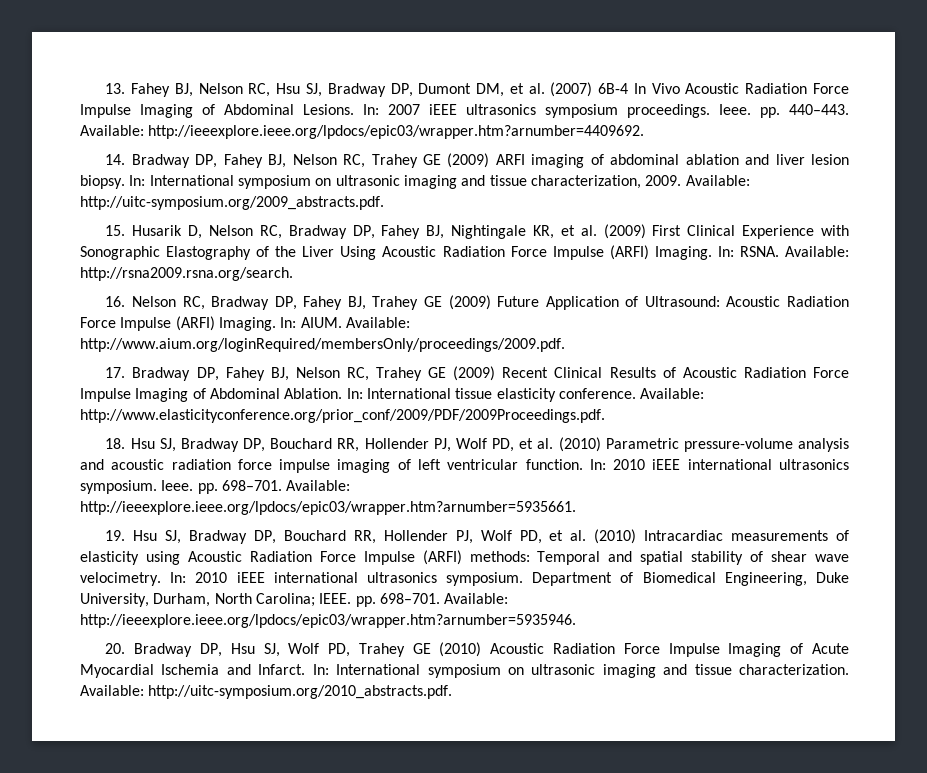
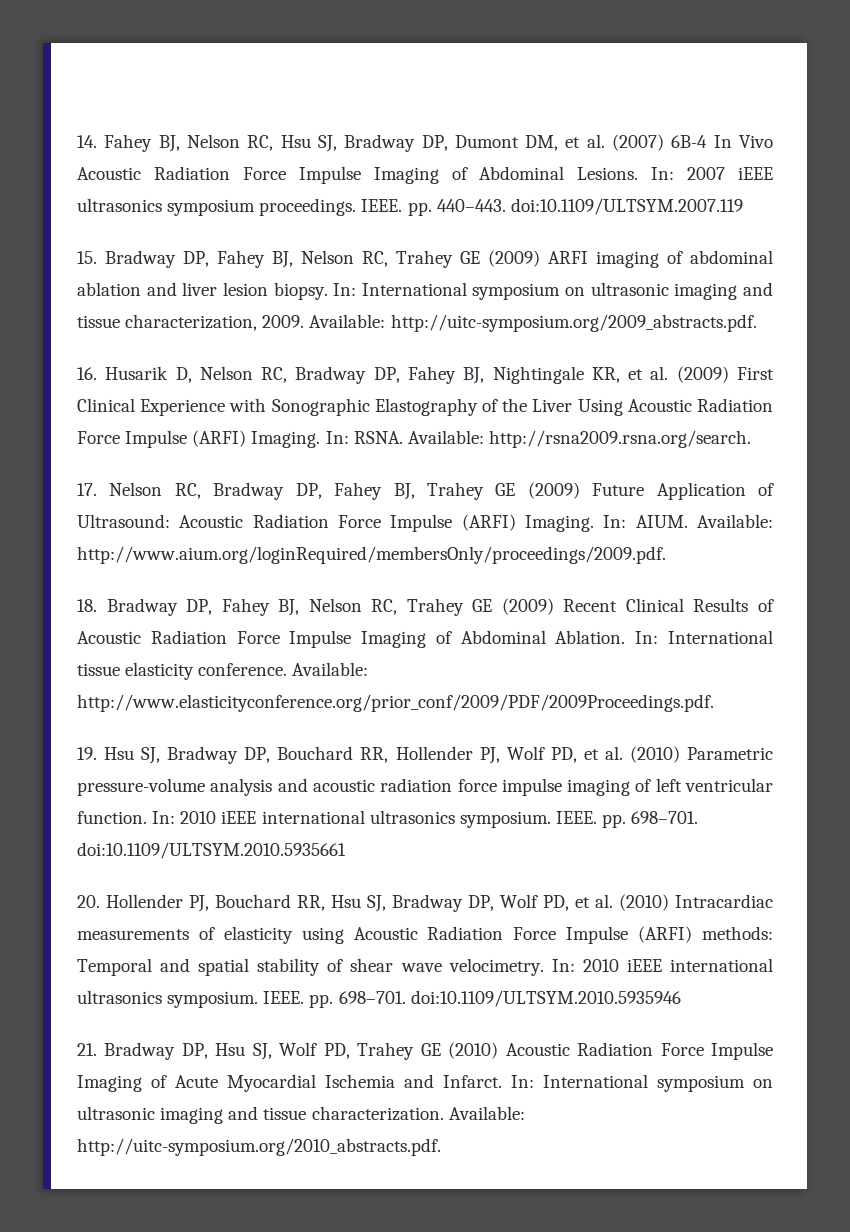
[105,83,126,94] 13. -> [77,135,97,148] 14.
[719,104,751,115] Ieee. -> [361,199,403,212] IEEE.
[80,125,645,139] [105,154,126,165] Available: http://ieeexplore.ieee.org/lpdocs/epic03/wrapper.htm?arnumber=4409692. // 14. -> [510,198,743,215] [77,251,97,264] doi:10.1109/ULTSYM.2007.119 // 15.
[105,225,126,236] 15. -> [77,367,97,380] 16.
[105,296,126,307] 16. -> [77,483,97,496] 17.
[105,367,126,378] 17. -> [77,599,97,612] 18.
[105,438,126,449] 18. -> [77,747,97,760] 19.
[161,480,351,494] [80,501,576,515] [105,530,473,544] Ieee. pp. 698–701. Available: http://ieeexplore.ieee.org/lpdocs/epic03/wrapper.htm?arnumber=5935661. // 19. Hsu SJ, Bradway DP, Bouchard RR, Hollender PJ, -> [555,811,699,828] [77,842,346,859] [77,894,494,912] IEEE. pp. 698–701. doi:10.1109/ULTSYM.2010.5935661 // 20. Hollender PJ, Bouchard RR, Hsu SJ, Bradway DP,
[532,572,849,586] [80,593,509,607] [80,614,576,628] [105,643,126,654] Department of Biomedical Engineering, Duke University, Durham, North Carolina; IEEE. pp. 698–701. Available: http://ieeexplore.ieee.org/lpdocs/epic03/wrapper.htm?arnumber=5935946. // 20. -> [263,990,681,1008] [77,1043,97,1056] IEEE. pp. 698–701. doi:10.1109/ULTSYM.2010.5935946 // 21.

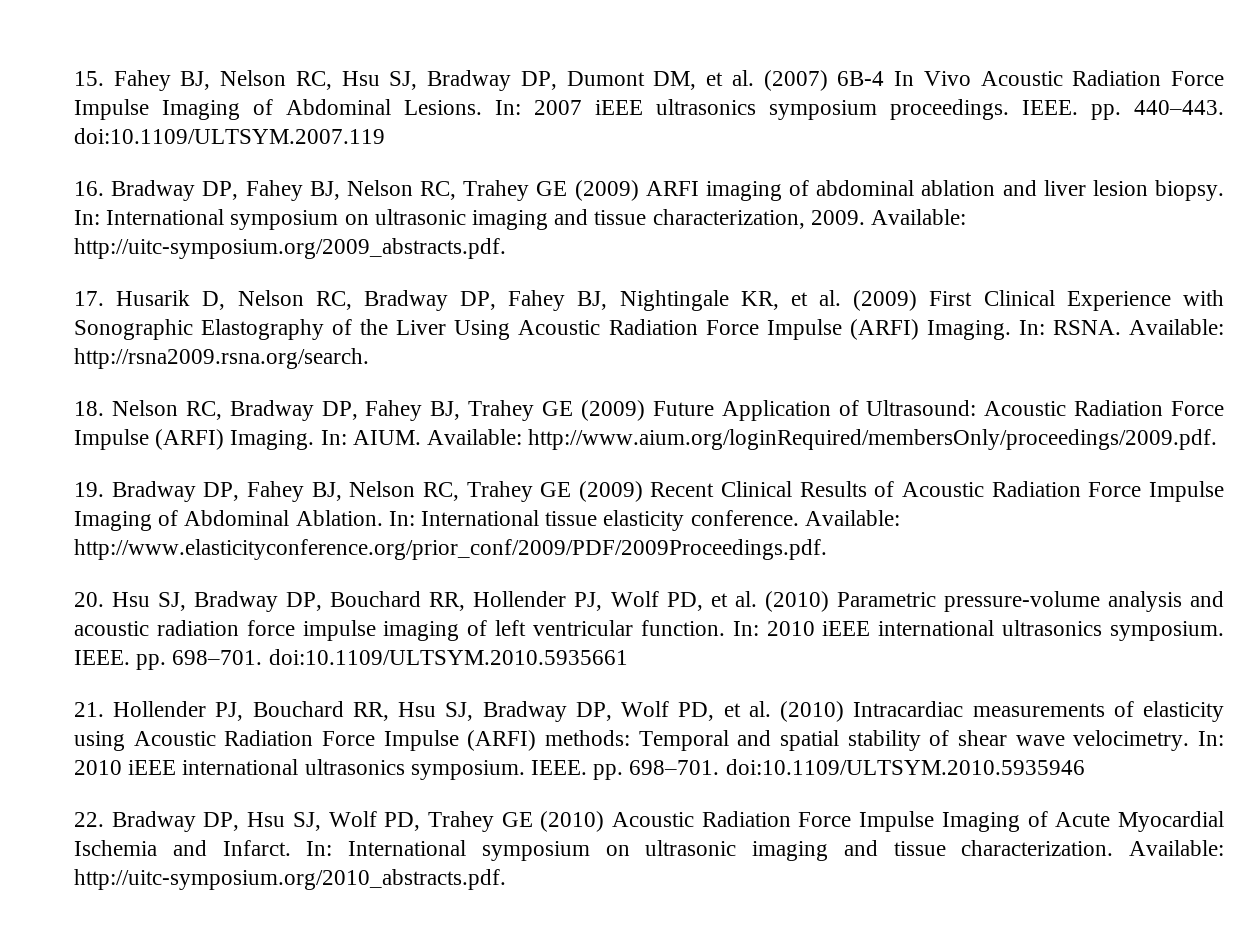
[77,135,97,148] 14. -> [74,71,104,86] 15.
[77,251,97,264] 15. -> [74,181,104,196] 16.
[77,367,97,380] 16. -> [74,291,104,306] 17.
[77,483,97,496] 17. -> [74,401,104,416] 18.
[77,599,97,612] 18. -> [74,482,104,497] 19.
[77,747,97,760] 19. -> [74,592,104,607] 20.
[77,895,100,908] 20. -> [74,702,104,717] 21.
[77,1043,97,1056] 21. -> [74,812,104,827] 22.

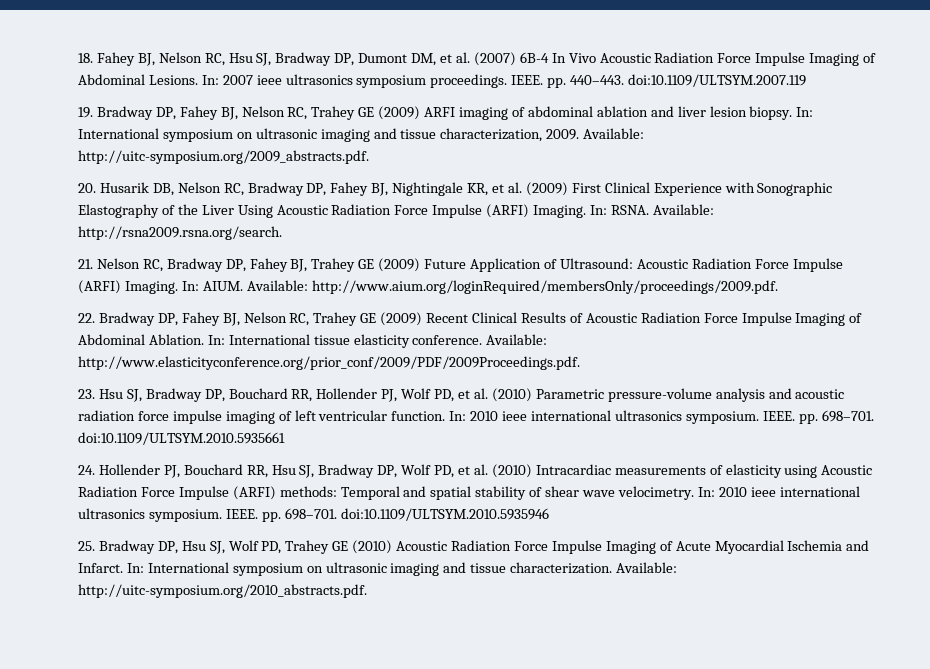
[74,71,104,86] 15. -> [78,53,93,63] 18.
[595,100,643,115] iEEE -> [256,75,282,85] ieee
[74,181,104,196] 16. -> [78,107,93,118] 19.
[74,290,226,310] 17. Husarik D, -> [78,182,174,196] 20. Husarik DB,
[74,401,104,416] 18. -> [78,259,93,269] 21.
[74,482,104,497] 19. -> [78,313,95,323] 22.
[74,592,104,607] 20. -> [78,389,95,399] 23.
[822,621,871,636] iEEE -> [502,411,528,421] ieee
[74,702,104,717] 21. -> [78,465,95,475] 24.
[128,760,177,775] iEEE -> [750,487,776,497] ieee
[74,812,104,827] 22. -> [78,541,95,551] 25.

